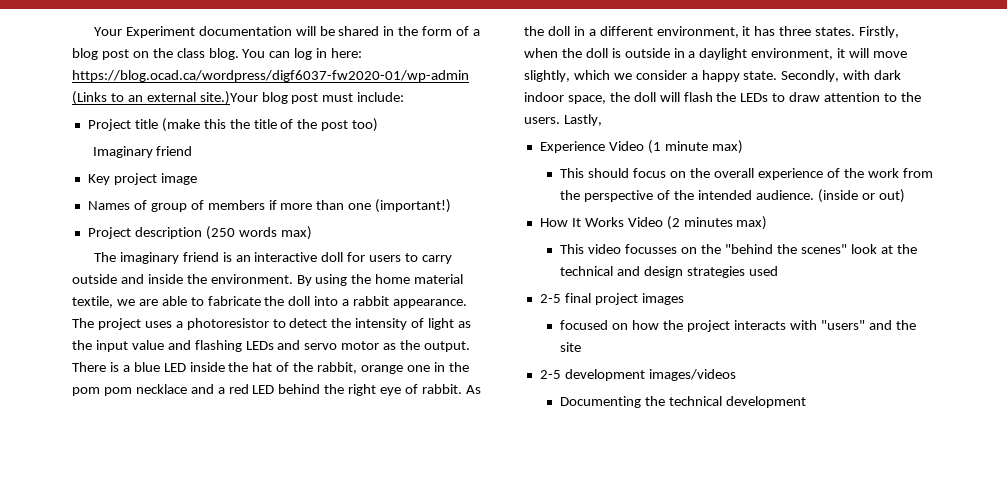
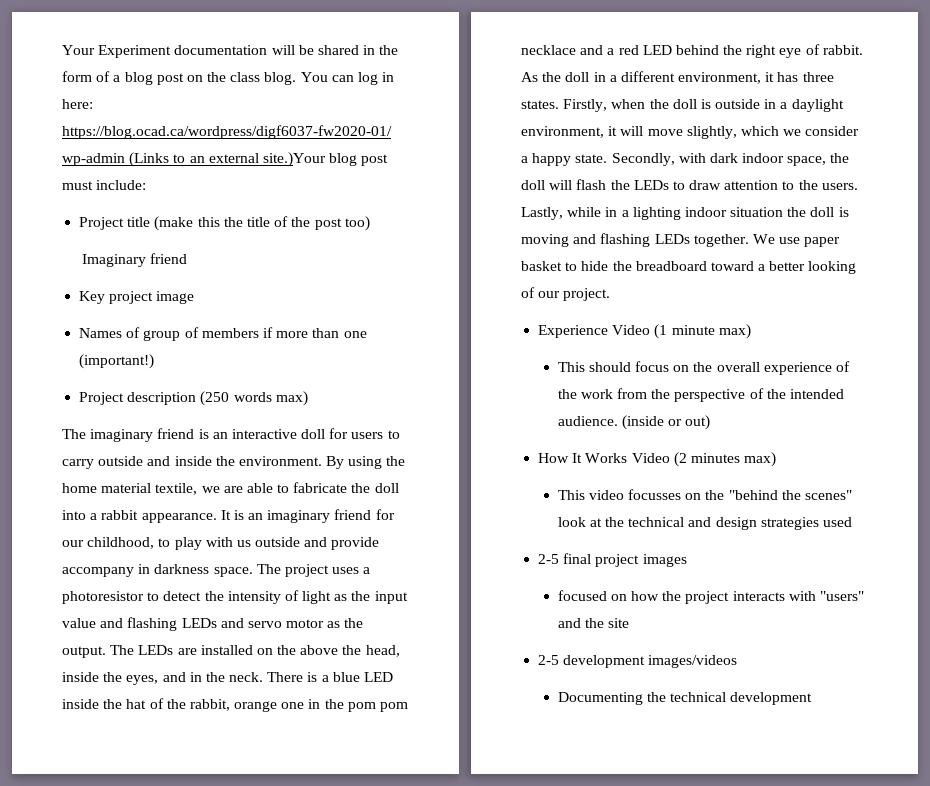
(468, 303) none -> [220,509,395,523] [62,537,380,550] [62,564,253,577] It is an imaginary friend for our childhood, to play with us outside and provide accompany in darkness space.
(471, 346) none -> [110,645,400,657] [62,672,264,685] The LEDs are installed on the above the head, inside the eyes, and in the neck.
(602, 120) none -> [567,207,849,220] [521,233,841,247] [521,261,857,274] [521,287,611,301] while in a lighting indoor situation the doll is moving and flashing LEDs together. We use paper basket to hide the breadboard toward a better looking of our project.

